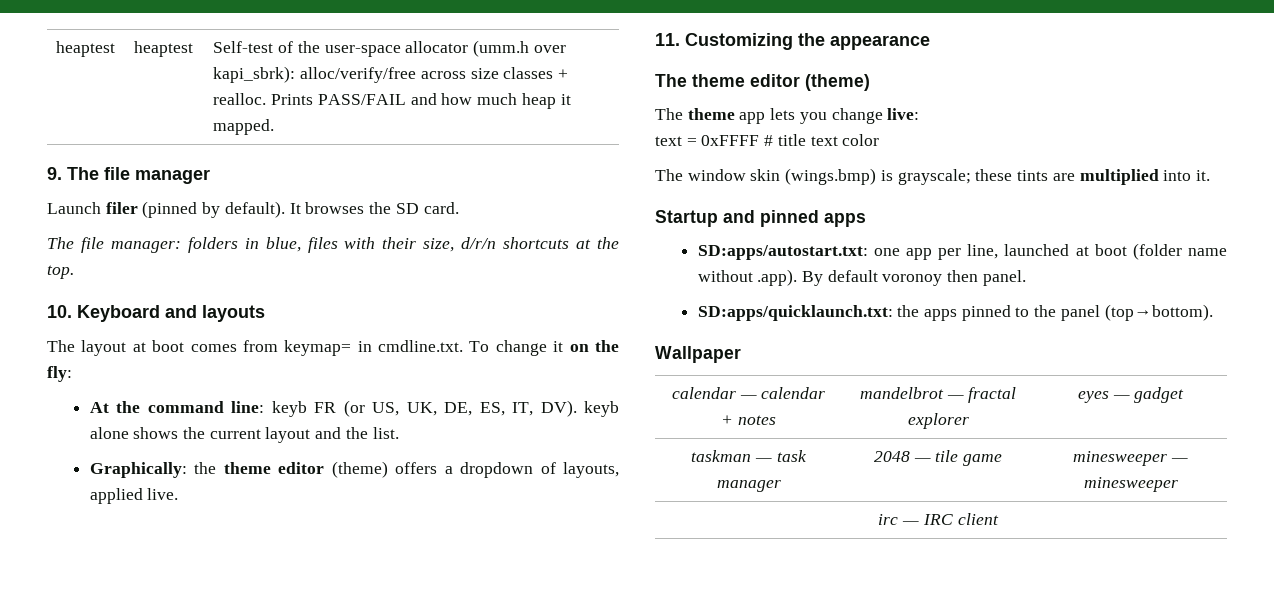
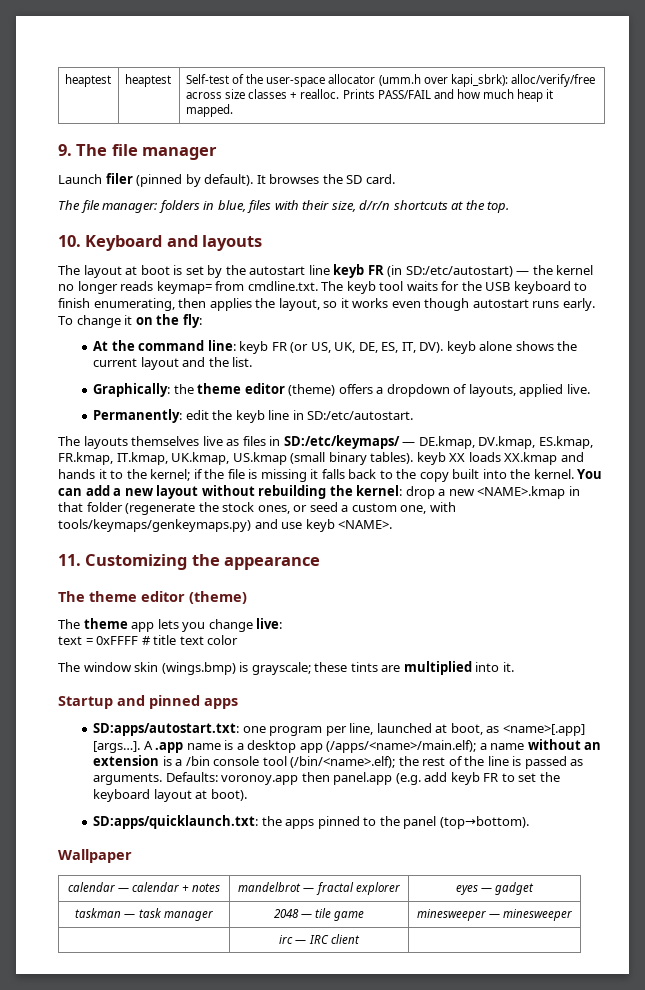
[190,340,464,356] comes from keymap= in cmdline.txt. -> [173,264,594,278] [58,281,588,294] [58,298,595,311] is set by the autostart line keyb FR (in SD:/etc/autostart) — the kernel no longer reads keymap= from cmdline.txt. The keyb tool waits for the USB keyboard to finish enumerating, then applies the layout, so it works even though autostart runs early.
(179, 494) none -> [93,409,414,423] [58,435,593,449] [58,452,584,465] [58,469,603,482] [58,485,580,499] [58,502,456,515] [58,519,393,532] // Permanently: edit the keyb line in SD:/etc/autostart. // The layouts themselves live as files in SD:/etc/keymaps/ — DE.kmap, DV.kmap, ES.kmap, FR.kmap, IT.kmap, UK.kmap, US.kmap (small binary tables). keyb XX loads XX.kmap and hands it to the kernel; if the file is missing it falls back to the copy built into the kernel. You can add a new layout without rebuilding the kernel: drop a new <NAME>.kmap in that folder (regenerate the stock ones, or seed a custom one, with tools/keymaps/genkeymaps.py) and use keyb <NAME>.
[905,248,932,260] app -> [269,726,323,736] program
[1094,243,1228,260] [697,269,1026,286] boot (folder name without .app). By default voronoy then panel. -> [450,723,585,736] [93,739,602,753] [93,755,584,769] [93,772,560,785] [93,789,247,802] boot, as <name>[.app] [args…]. A .app name is a desktop app (/apps/<name>/main.elf); a name without an extension is a /bin console tool (/bin/<name>.elf); the rest of the line is passed as arguments. Defaults: voronoy.app then panel.app (e.g. add keyb FR to set the keyboard layout at boot).

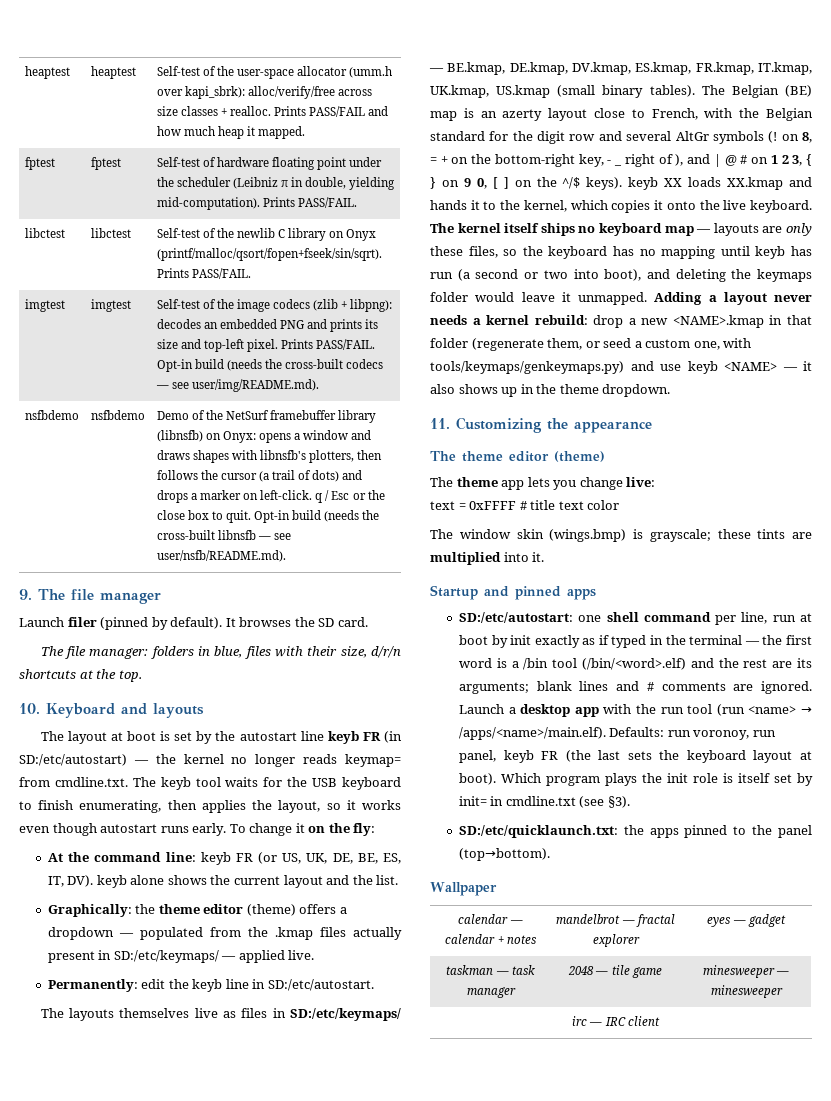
(233, 110) none -> [24,157,55,170] [90,157,121,170] [156,157,383,170] [156,177,396,190] [156,197,357,210] [24,228,65,238] [90,228,131,238] [156,228,377,241] [156,248,382,261] [156,268,251,279] [24,299,65,312] [90,299,131,312] [156,299,393,312] [156,319,379,332] [156,339,376,352] [156,359,384,372] [155,379,319,392] [24,410,79,420] [90,410,145,420] [156,410,377,423] [156,430,372,443] [156,450,383,463] [156,470,363,482] [156,490,385,503] [156,510,380,523] [156,530,291,540] [156,550,286,562] // fptest | fptest | Self-test of hardware floating point under the scheduler (Leibniz π in double, yielding mid-computation). Prints PASS/FAIL. // libctest | libctest | Self-test of the newlib C library on Onyx (printf/malloc/qsort/fopen+fseek/sin/sqrt). Prints PASS/FAIL. // imgtest | imgtest | Self-test of the image codecs (zlib + libpng): decodes an embedded PNG and prints its size and top-left pixel. Prints PASS/FAIL. Opt-in build (needs the cross-built codecs — see user/img/README.md). // nsfbdemo | nsfbdemo | Demo of the NetSurf framebuffer library (libnsfb) on Onyx: opens a window and draws shapes with libnsfb's plotters, then follows the cursor (a trail of dots) and drops a marker on left-click. q / Esc or the close box to quit. Opt-in build (needs the cross-built libnsfb — see user/nsfb/README.md).
(378, 347) none -> [357,853,378,864] BE,
[453,384,516,397] of layouts, -> [118,927,402,940] [47,950,237,963] — populated from the .kmap files actually present in SD:/etc/keymaps/ —
(416, 444) none -> [447,62,506,75] BE.kmap,
(414, 458) none -> [701,85,812,98] [430,108,813,121] [430,131,812,144] [430,154,612,167] [614,154,813,167] [430,177,623,190] The Belgian (BE) map is an azerty layout close to French, with the Belgian standard for the digit row and several AltGr symbols (! on 8, = + on the bottom-right key, - _ right of ), and | @ # on 1 2 3, { } on 9 0, [ ] on the ^/$ keys).
[150,469,603,482] [58,485,403,499] kernel; if the file is missing it falls back to the copy built into the kernel. You can add a new layout without rebuilding the kernel: -> [523,200,812,213] [430,223,812,236] [430,246,812,259] [430,269,812,282] [430,292,812,305] [430,315,588,325] kernel, which copies it onto the live keyboard. The kernel itself ships no keyboard map — layouts are only these files, so the keyboard has no mapping until keyb has run (a second or two into boot), and deleting the keymaps folder would leave it unmapped. Adding a layout never needs a kernel rebuild:
[198,502,290,514] the stock ones, -> [547,338,583,350] them,
[338,520,393,529] <NAME>. -> [724,361,812,371] [430,384,671,397] <NAME> — it also shows up in the theme dropdown.
[93,723,585,736] [93,739,602,753] [93,755,584,769] [93,772,537,785] SD:apps/autostart.txt: one program per line, launched at boot, as <name>[.app] [args…]. A .app name is a desktop app (/apps/<name>/main.elf); a name without an extension is a /bin console tool (/bin/<name>.elf); the rest of the line is passed as arguments. Defaults: voronoy.app then panel.app (e.g. add keyb FR to set -> [458,612,812,625] [458,635,813,648] [458,658,812,670] [458,681,812,694] [458,704,812,717] [458,727,776,740] [458,750,652,763] SD:/etc/autostart: one shell command per line, run at boot by init exactly as if typed in the terminal — the first word is a /bin tool (/bin/<word>.elf) and the rest are its arguments; blank lines and # comments are ignored. Launch a desktop app with the run tool (run <name> → /apps/<name>/main.elf). Defaults: run voronoy, run panel, keyb FR (the last sets
[93,815,259,829] // SD:apps/quicklaunch.txt: -> [500,773,813,786] [458,796,630,808] [458,825,618,838] Which program plays the init role is itself set by init= in cmdline.txt (see §3). // SD:/etc/quicklaunch.txt:

